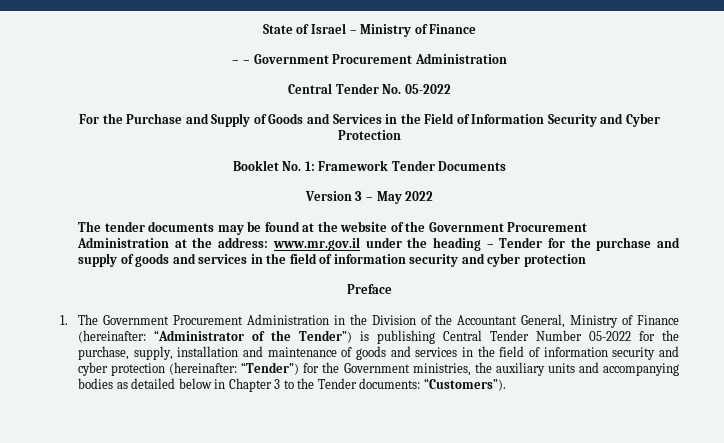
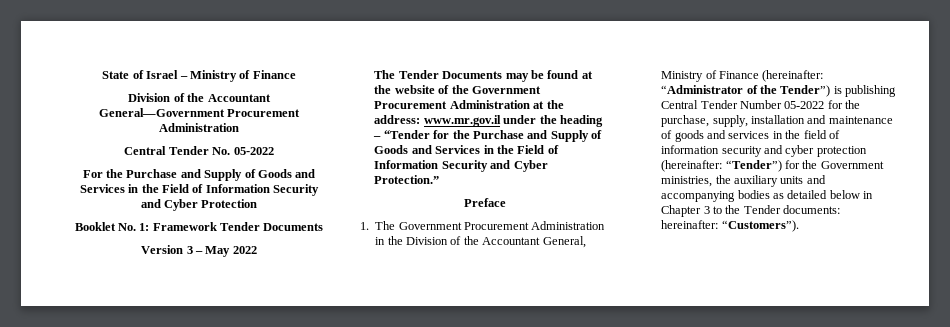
[232,54,329,64] – – Government -> [128,93,271,102] [98,108,225,117] Division of the Accountant General—Government
[104,221,215,232] tender documents -> [398,70,503,79] Tender Documents
[499,237,680,251] [78,253,586,267] Tender for the purchase and supply of goods and services in the field of information security and cyber protection -> [383,130,603,142] [374,145,559,154] [374,160,548,172] [374,175,440,184] “Tender for the Purchase and Supply of Goods and Services in the Field of Information Security and Cyber Protection.”
(421, 383) none -> [661,220,719,229] hereinafter:

